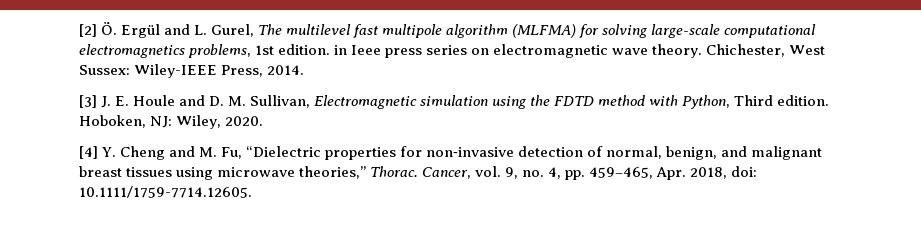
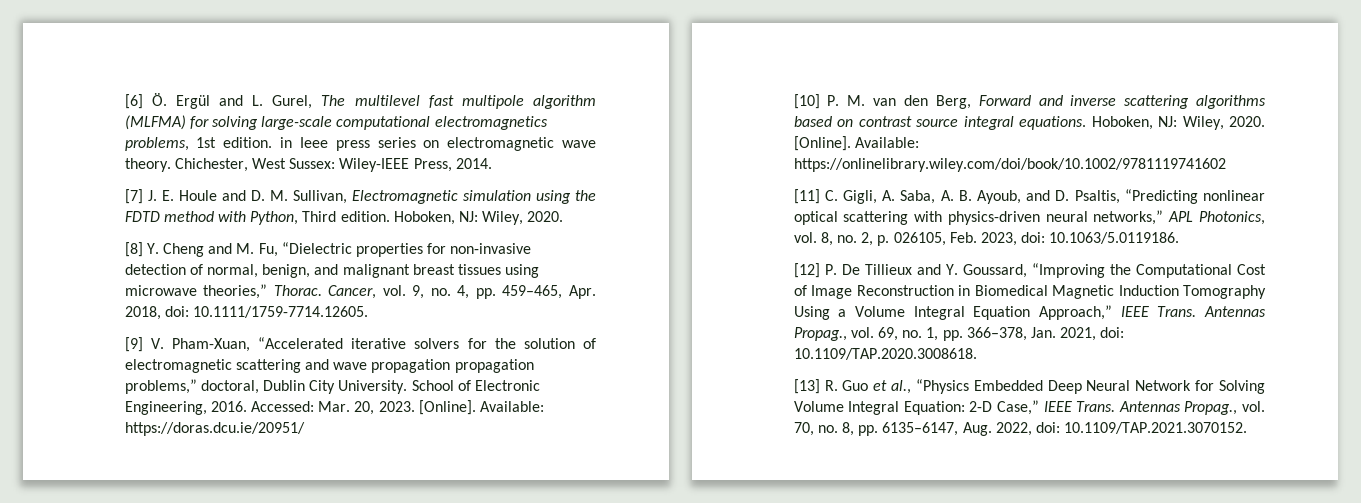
[78,24,97,37] [2] -> [124,94,143,109] [6]
[78,95,97,108] [3] -> [124,189,143,204] [7]
[78,146,98,159] [4] -> [124,242,143,257] [8]
(252, 192) none -> [124,337,596,352] [124,359,534,373] [124,379,540,394] [124,400,544,415] [124,422,305,436] [793,94,1266,109] [793,116,1265,130] [793,136,919,151] [793,158,1226,172] [793,189,1265,204] [793,210,1265,225] [793,232,1180,246] [793,263,1266,278] [793,285,1266,299] [793,305,1266,320] [793,327,1125,341] [793,348,977,360] [793,379,1265,394] [793,400,1265,415] [793,422,1248,436] // [9] V. Pham-Xuan, “Accelerated iterative solvers for the solution of electromagnetic scattering and wave propagation propagation problems,” doctoral, Dublin City University. School of Electronic Engineering, 2016. Accessed: Mar. 20, 2023. [Online]. Available: https://doras.dcu.ie/20951/ // [10] P. M. van den Berg, Forward and inverse scattering algorithms based on contrast source integral equations. Hoboken, NJ: Wiley, 2020. [Online]. Available: https://onlinelibrary.wiley.com/doi/book/10.1002/9781119741602 // [11] C. Gigli, A. Saba, A. B. Ayoub, and D. Psaltis, “Predicting nonlinear optical scattering with physics-driven neural networks,” APL Photonics, vol. 8, no. 2, p. 026105, Feb. 2023, doi: 10.1063/5.0119186. // [12] P. De Tillieux and Y. Goussard, “Improving the Computational Cost of Image Reconstruction in Biomedical Magnetic Induction Tomography Using a Volume Integral Equation Approach,” IEEE Trans. Antennas Propag., vol. 69, no. 1, pp. 366–378, Jan. 2021, doi: 10.1109/TAP.2020.3008618. // [13] R. Guo et al., “Physics Embedded Deep Neural Network for Solving Volume Integral Equation: 2-D Case,” IEEE Trans. Antennas Propag., vol. 70, no. 8, pp. 6135–6147, Aug. 2022, doi: 10.1109/TAP.2021.3070152.

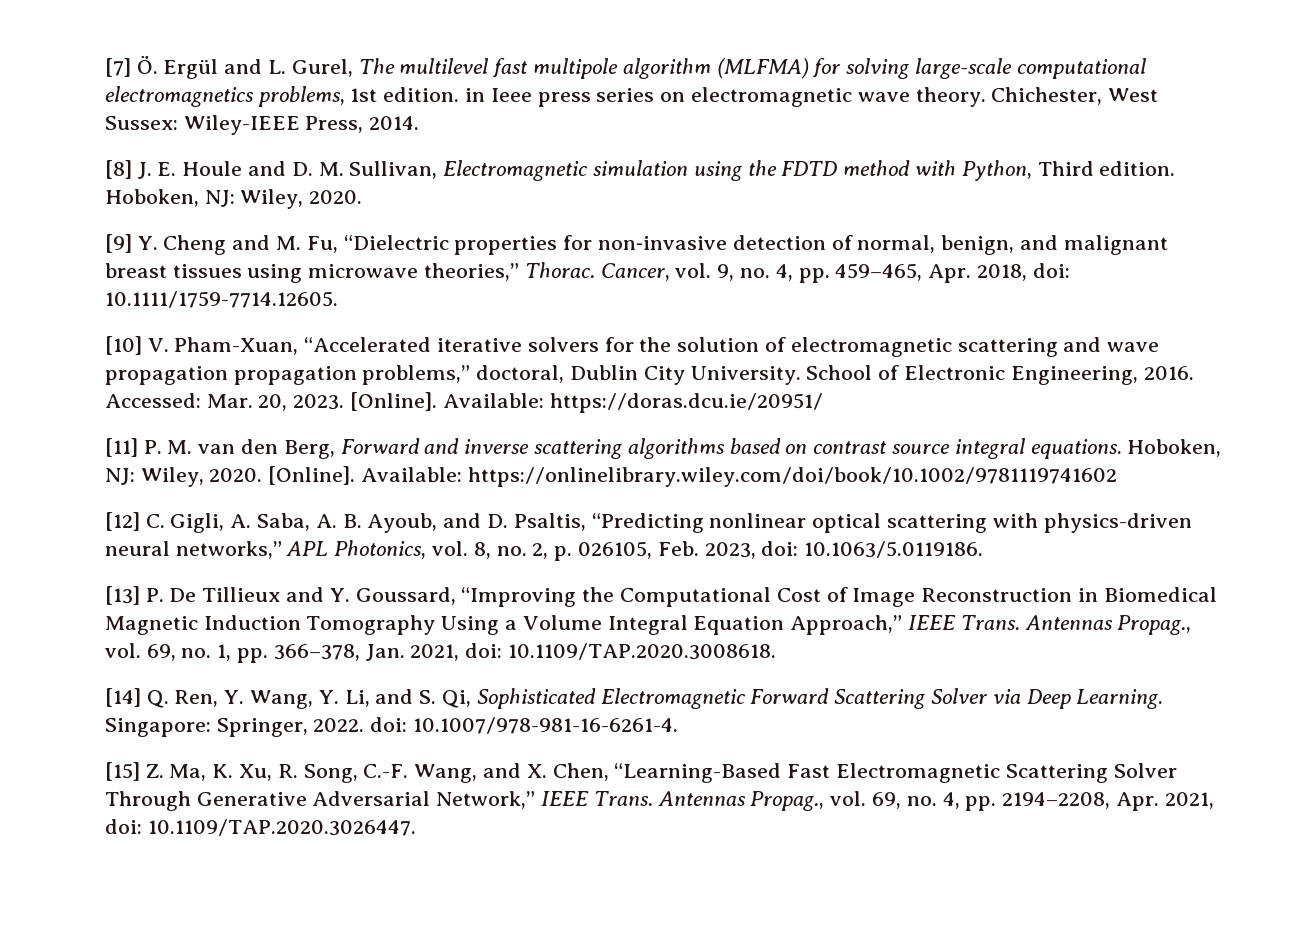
[124,94,143,109] [6] -> [104,58,131,77] [7]
[124,189,143,204] [7] -> [104,160,132,179] [8]
[124,242,143,257] [8] -> [104,234,132,253] [9]
[124,337,143,352] [9] -> [104,336,142,355] [10]
[793,94,820,109] [10] -> [104,438,138,457] [11]
[793,189,820,204] [11] -> [104,512,140,531] [12]
[793,263,820,278] [12] -> [104,586,140,605] [13]
[793,379,1265,394] [793,400,1265,415] [793,422,1248,436] [13] R. Guo et al., “Physics Embedded Deep Neural Network for Solving Volume Integral Equation: 2-D Case,” IEEE Trans. Antennas Propag., vol. 70, no. 8, pp. 6135–6147, Aug. 2022, doi: 10.1109/TAP.2021.3070152. -> [104,688,1164,709] [104,717,678,737] [104,762,1177,783] [104,791,1214,811] [104,819,416,836] [14] Q. Ren, Y. Wang, Y. Li, and S. Qi, Sophisticated Electromagnetic Forward Scattering Solver via Deep Learning. Singapore: Springer, 2022. doi: 10.1007/978-981-16-6261-4. // [15] Z. Ma, K. Xu, R. Song, C.-F. Wang, and X. Chen, “Learning-Based Fast Electromagnetic Scattering Solver Through Generative Adversarial Network,” IEEE Trans. Antennas Propag., vol. 69, no. 4, pp. 2194–2208, Apr. 2021, doi: 10.1109/TAP.2020.3026447.

